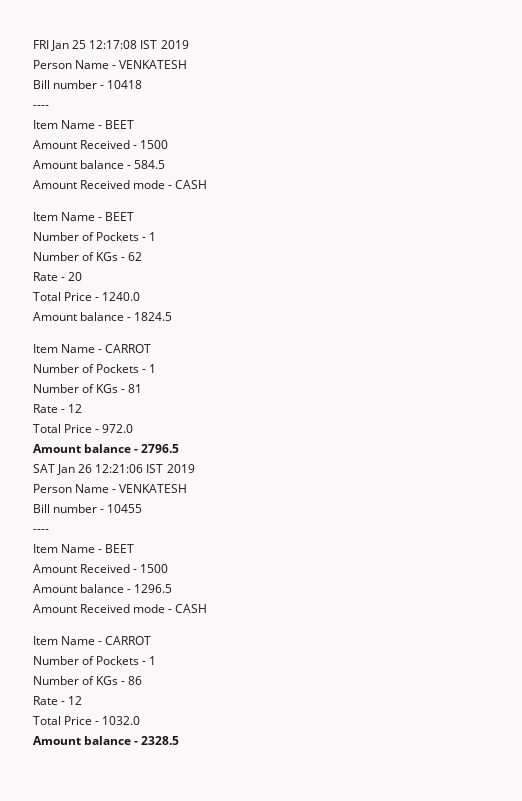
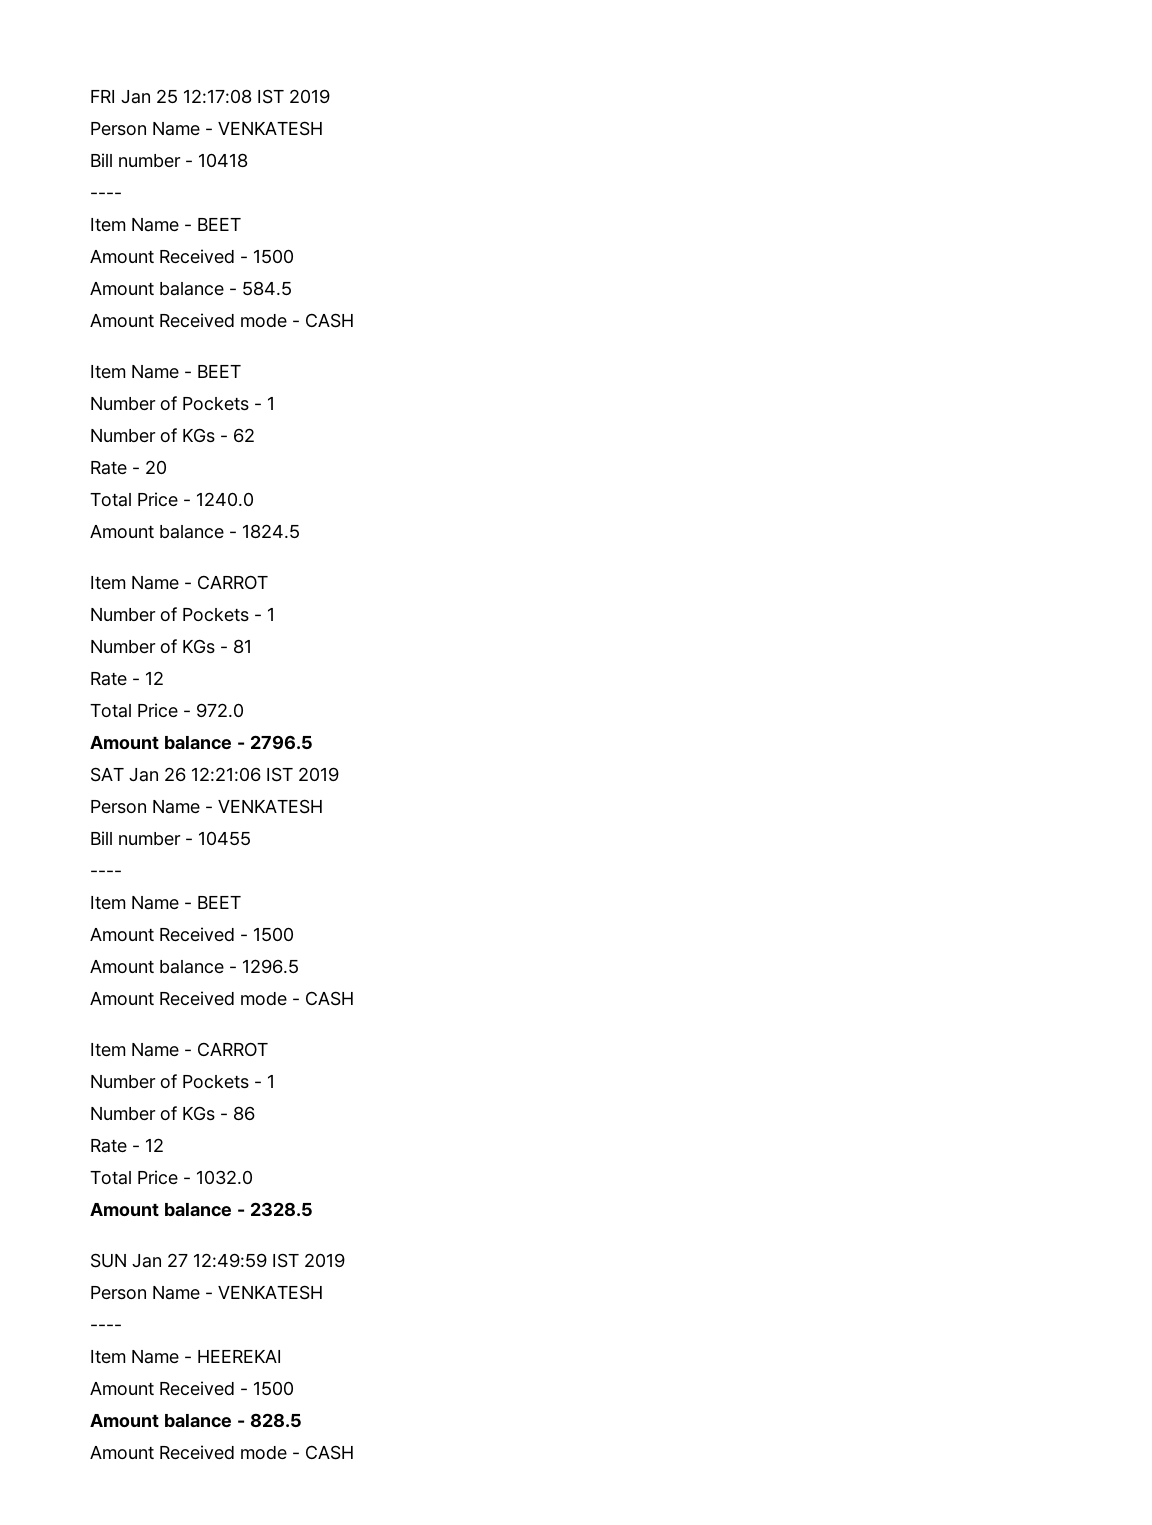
(180, 740) none -> [90,1253,345,1268] [90,1285,323,1300] [90,1324,122,1331] [90,1349,282,1364] [90,1381,294,1396] [90,1413,302,1428] [90,1445,354,1460] // SUN Jan 27 12:49:59 IST 2019 // Person Name - VENKATESH // ---- // Item Name - HEEREKAI // Amount Received - 1500 // Amount balance - 828.5 // Amount Received mode - CASH

